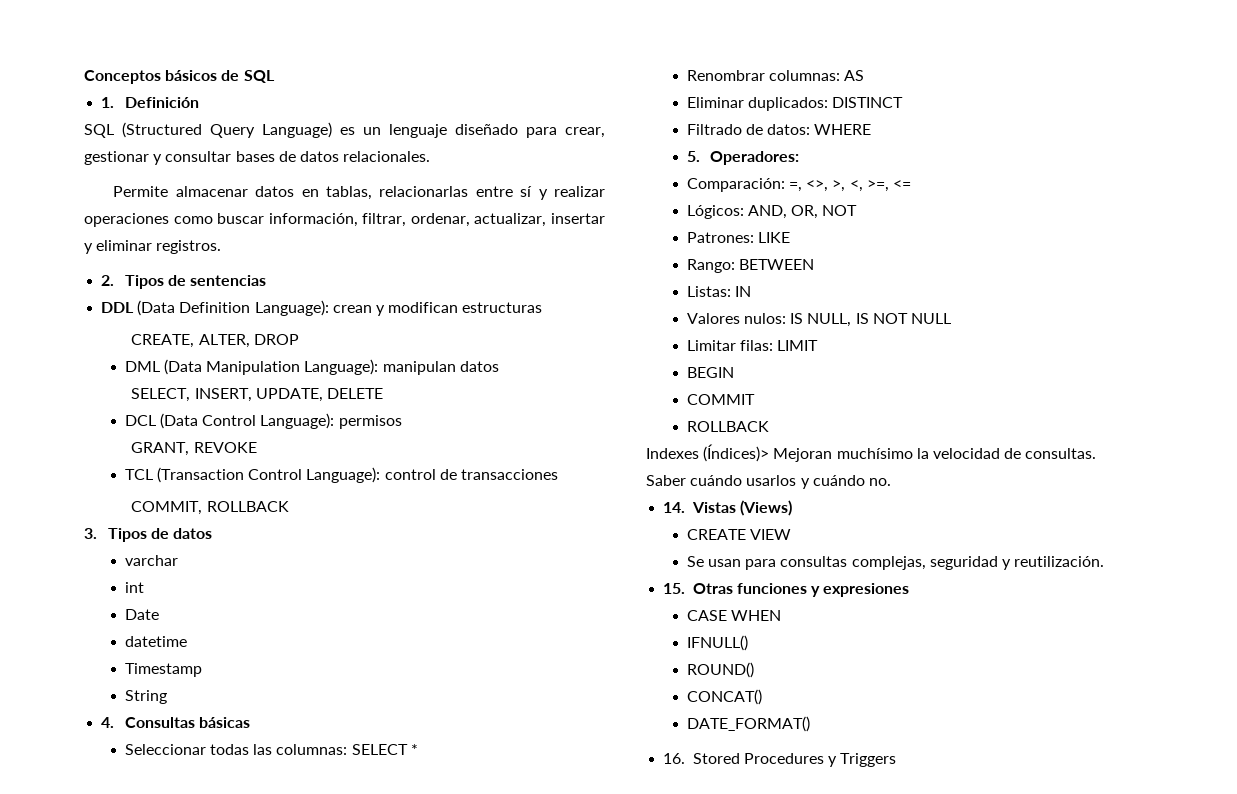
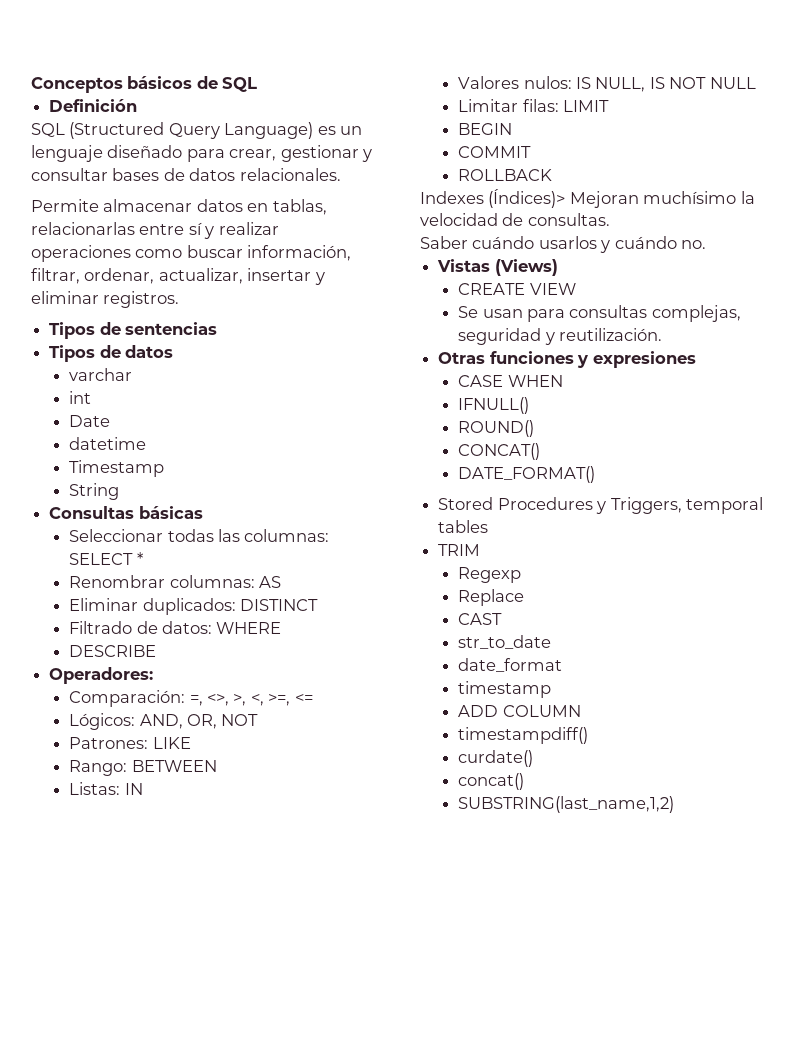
[101,97,115,108] 1. -> (258, 84) none
[101,275,115,286] 2. -> (180, 299) none
[101,300,543,316] [131,334,299,348] [124,359,499,375] [131,388,383,402] [124,413,402,429] [131,442,257,456] [124,467,558,483] [131,501,289,515] [84,528,97,539] DDL (Data Definition Language): crean y modifican estructuras // CREATE, ALTER, DROP // DML (Data Manipulation Language): manipulan datos // SELECT, INSERT, UPDATE, DELETE // DCL (Data Control Language): permisos // GRANT, REVOKE // TCL (Transaction Control Language): control de transacciones // COMMIT, ROLLBACK // 3. -> (218, 328) none
[101,717,115,728] 4. -> (120, 491) none
[686,151,700,162] 5. -> [69,645,157,657] DESCRIBE //
[663,502,686,513] 14. -> (707, 244) none
[663,583,686,594] 15. -> (662, 334) none
[663,753,686,764] 16. -> (596, 474) none
[840,753,897,767] Triggers -> [610,497,763,514] [438,520,489,533] [438,544,481,556] [458,567,522,583] [458,589,525,606] [458,613,503,625] [458,635,552,649] [458,658,563,672] [458,681,552,698] [458,705,581,717] [458,727,589,744] [458,750,534,767] [458,773,525,790] [458,796,675,813] Triggers, temporal tables // TRIM // Regexp // Replace // CAST // str_to_date // date_format // timestamp // ADD COLUMN // timestampdiff() // curdate() // concat() // SUBSTRING(last_name,1,2)

